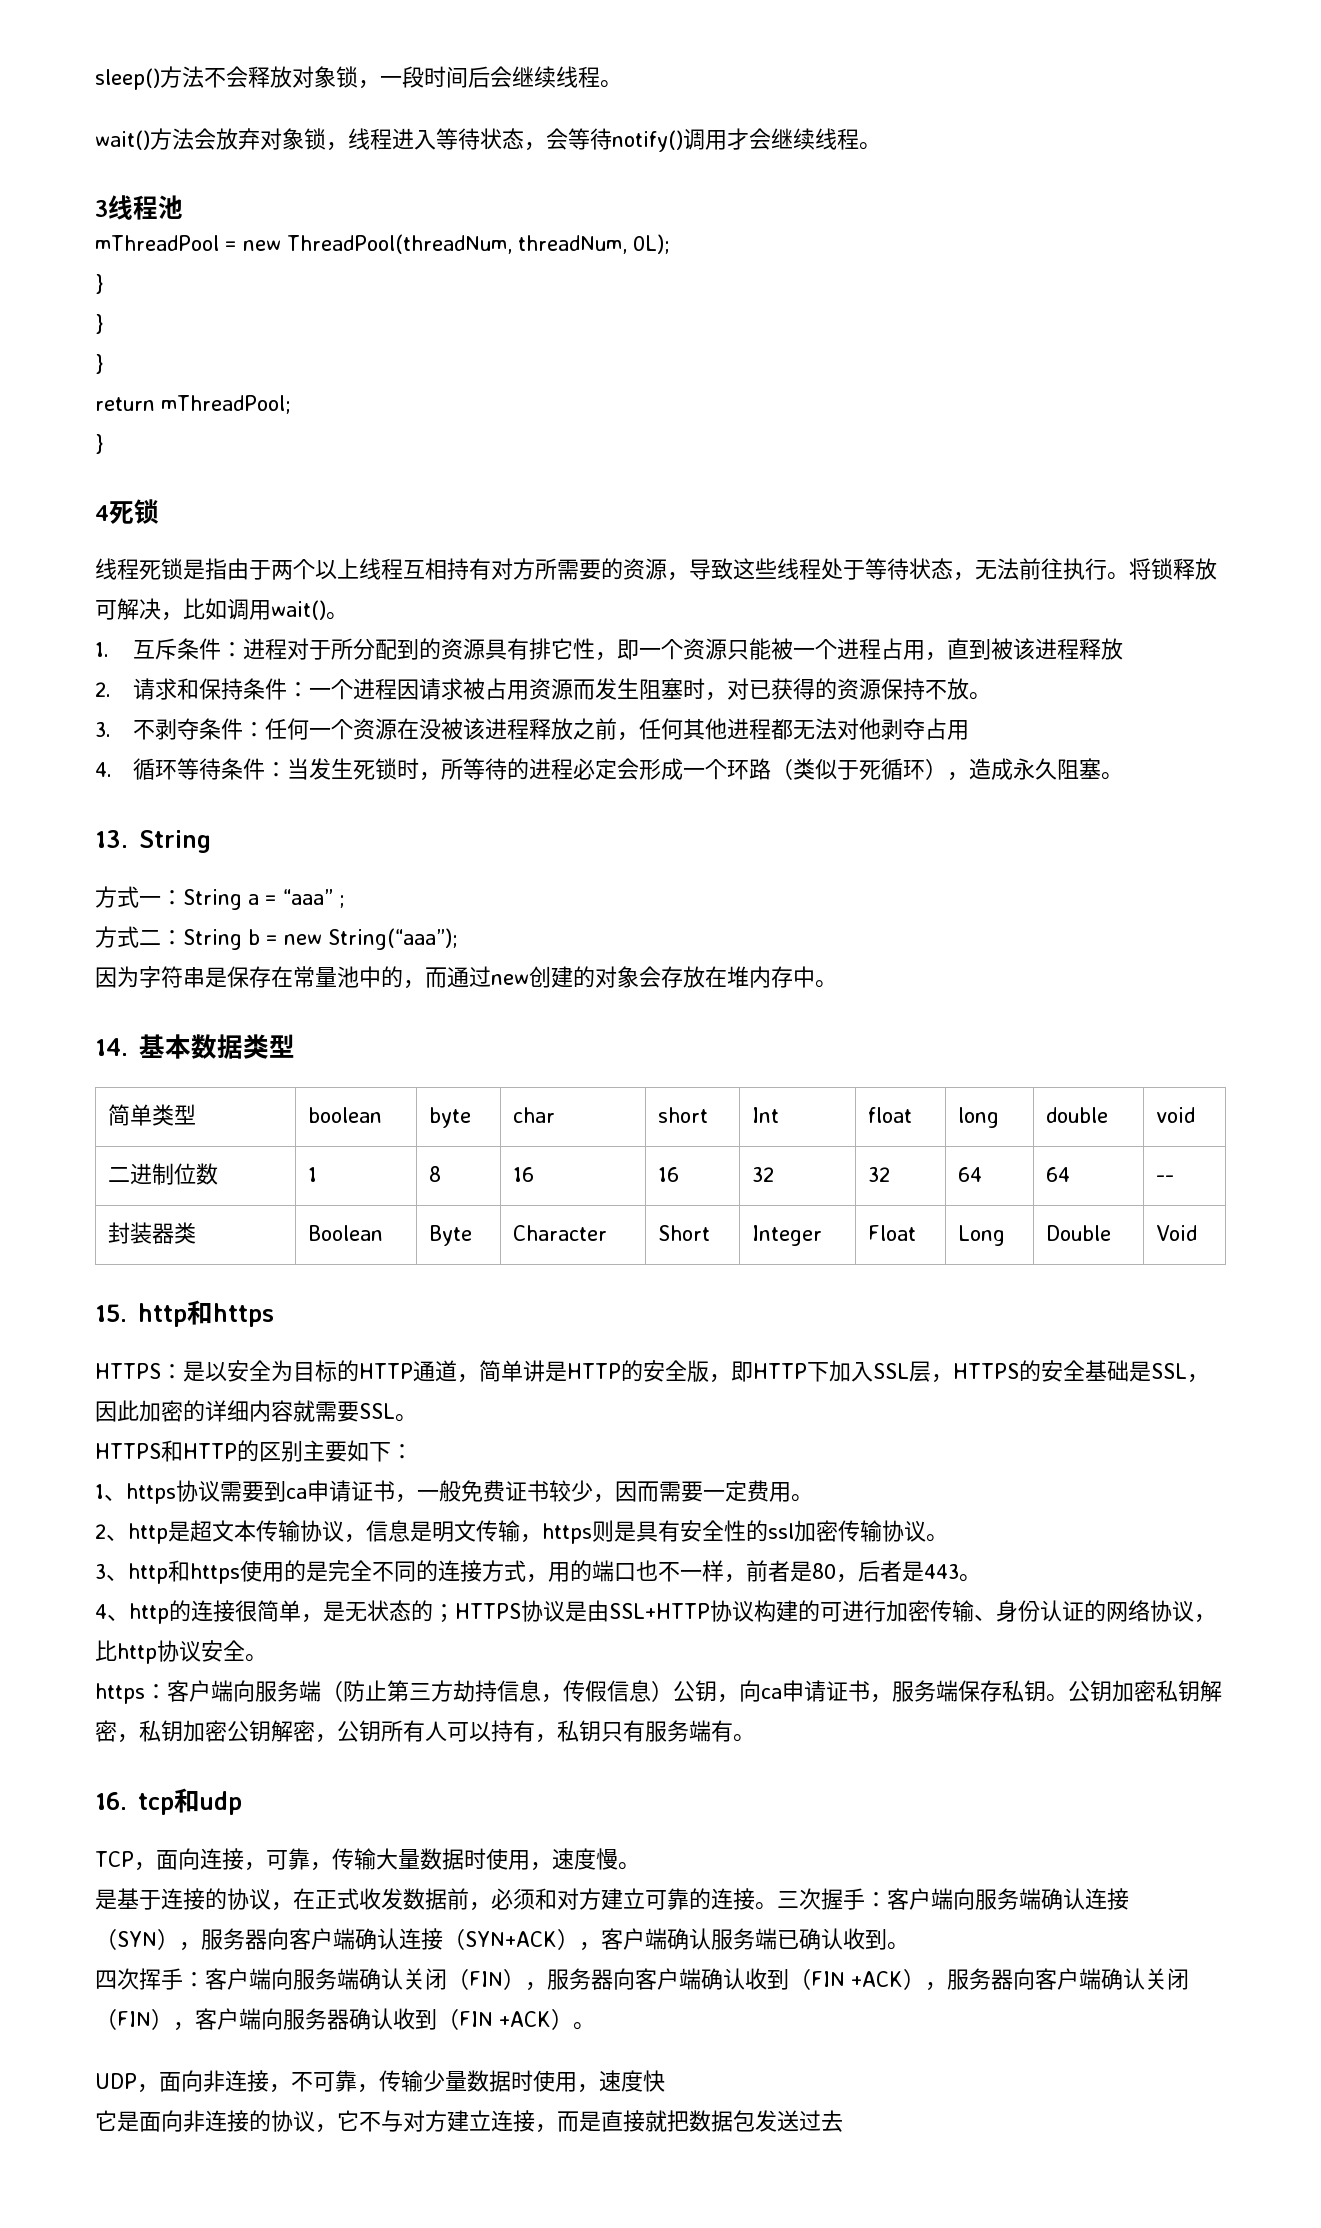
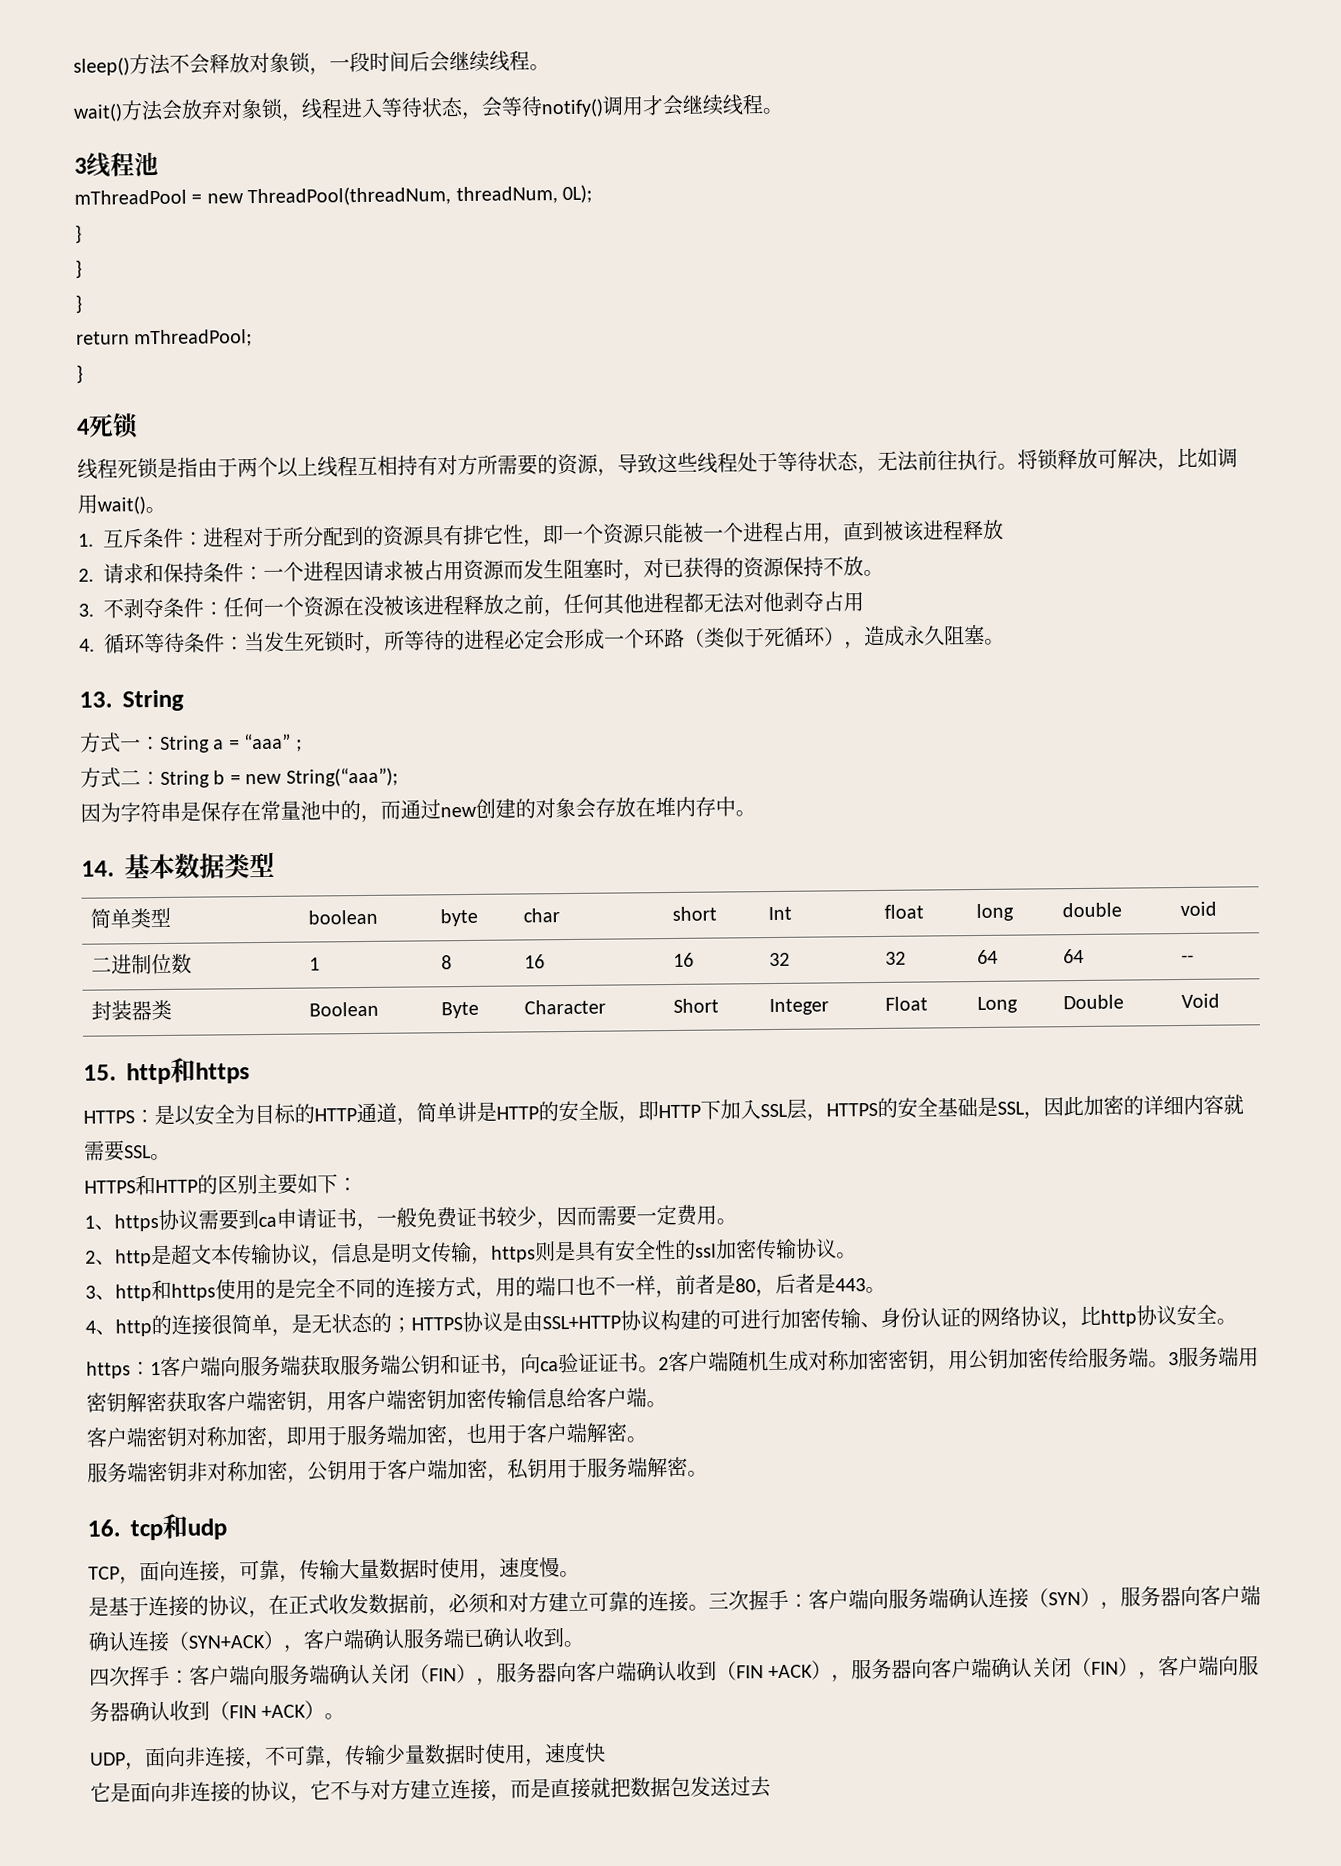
[167,1680,1222,1703] [95,1720,733,1743] 客户端向服务端（防止第三方劫持信息，传假信息）公钥，向ca申请证书，服务端保存私钥。公钥加密私钥解密，私钥加密公钥解密，公钥所有人可以持有，私钥只有服务端有 -> [150,1346,1259,1378] [86,1387,667,1414] [86,1422,647,1449] [87,1456,688,1484] 1客户端向服务端获取服务端公钥和证书，向ca验证证书。2客户端随机生成对称加密密钥，用公钥加密传给服务端。3服务端用密钥解密获取客户端密钥，用客户端密钥加密传输信息给客户端。 // 客户端密钥对称加密，即用于服务端加密，也用于客户端解密。 // 服务端密钥非对称加密，公钥用于客户端加密，私钥用于服务端解密

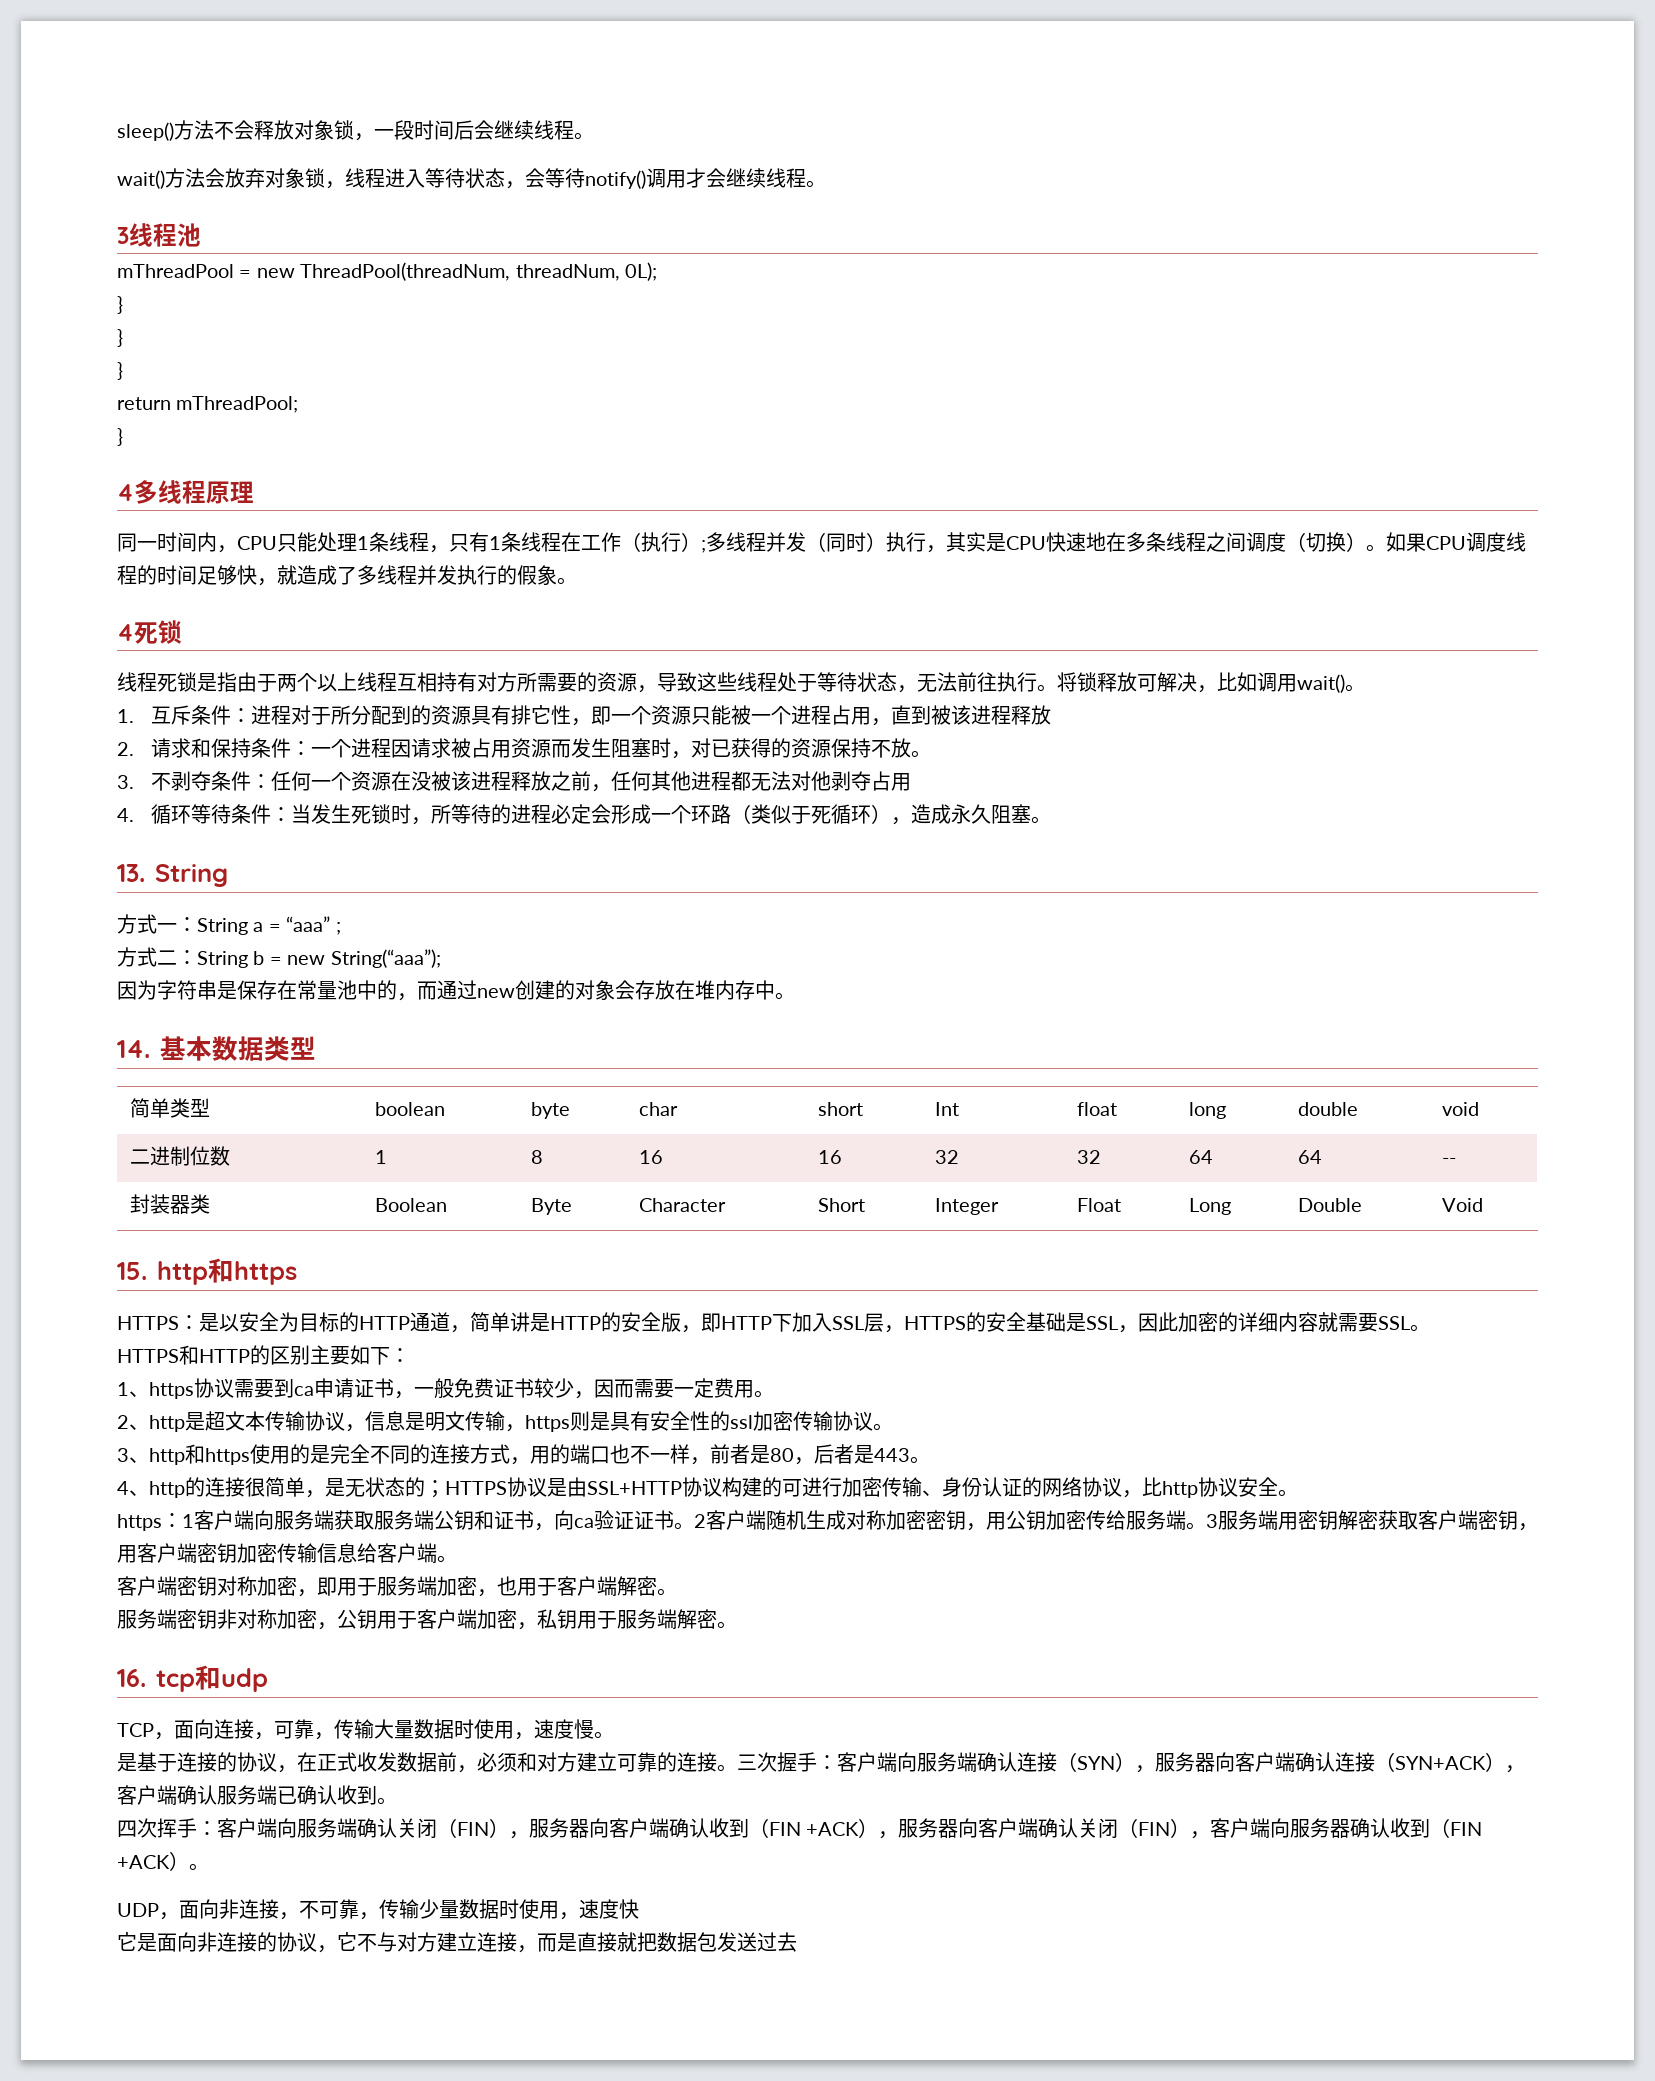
(83, 374) none -> [117,480,254,504] [117,532,1526,553] [117,565,577,586] // 4多线程原理 // 同一时间内，CPU只能处理1条线程，只有1条线程在工作（执行）;多线程并发（同时）执行，其实是CPU快速地在多条线程之间调度（切换）。如果CPU调度线程的时间足够快，就造成了多线程并发执行的假象。

